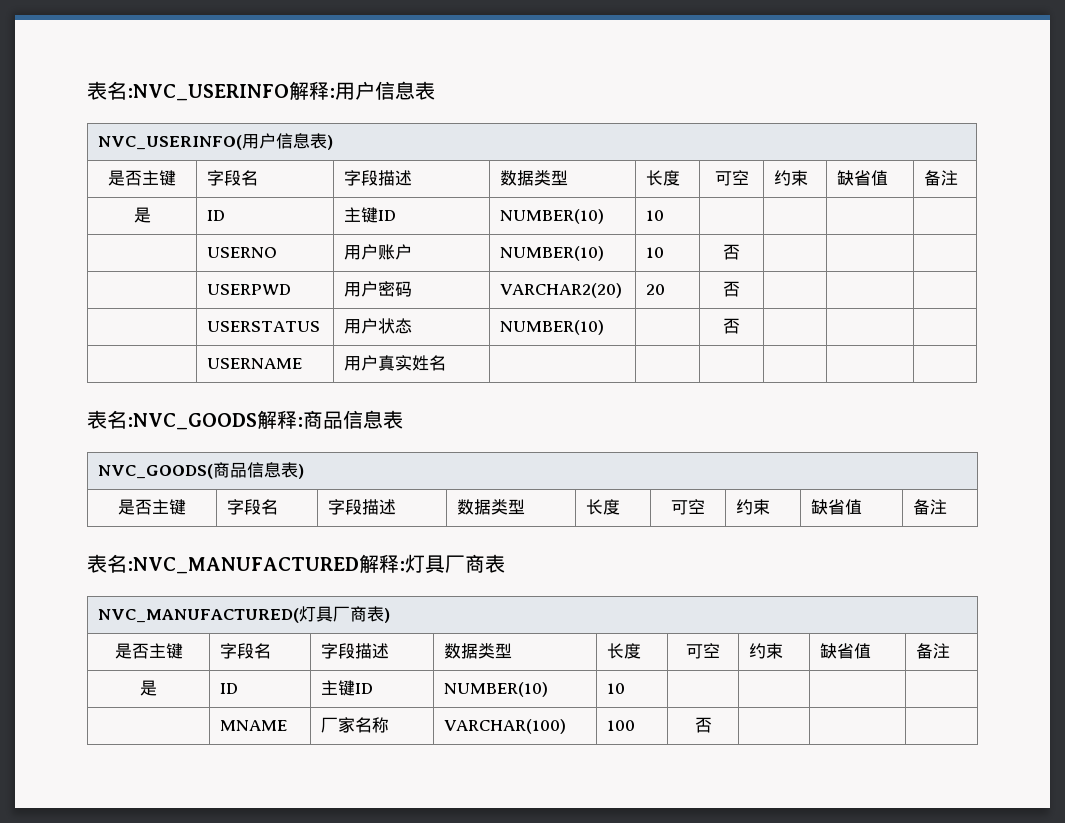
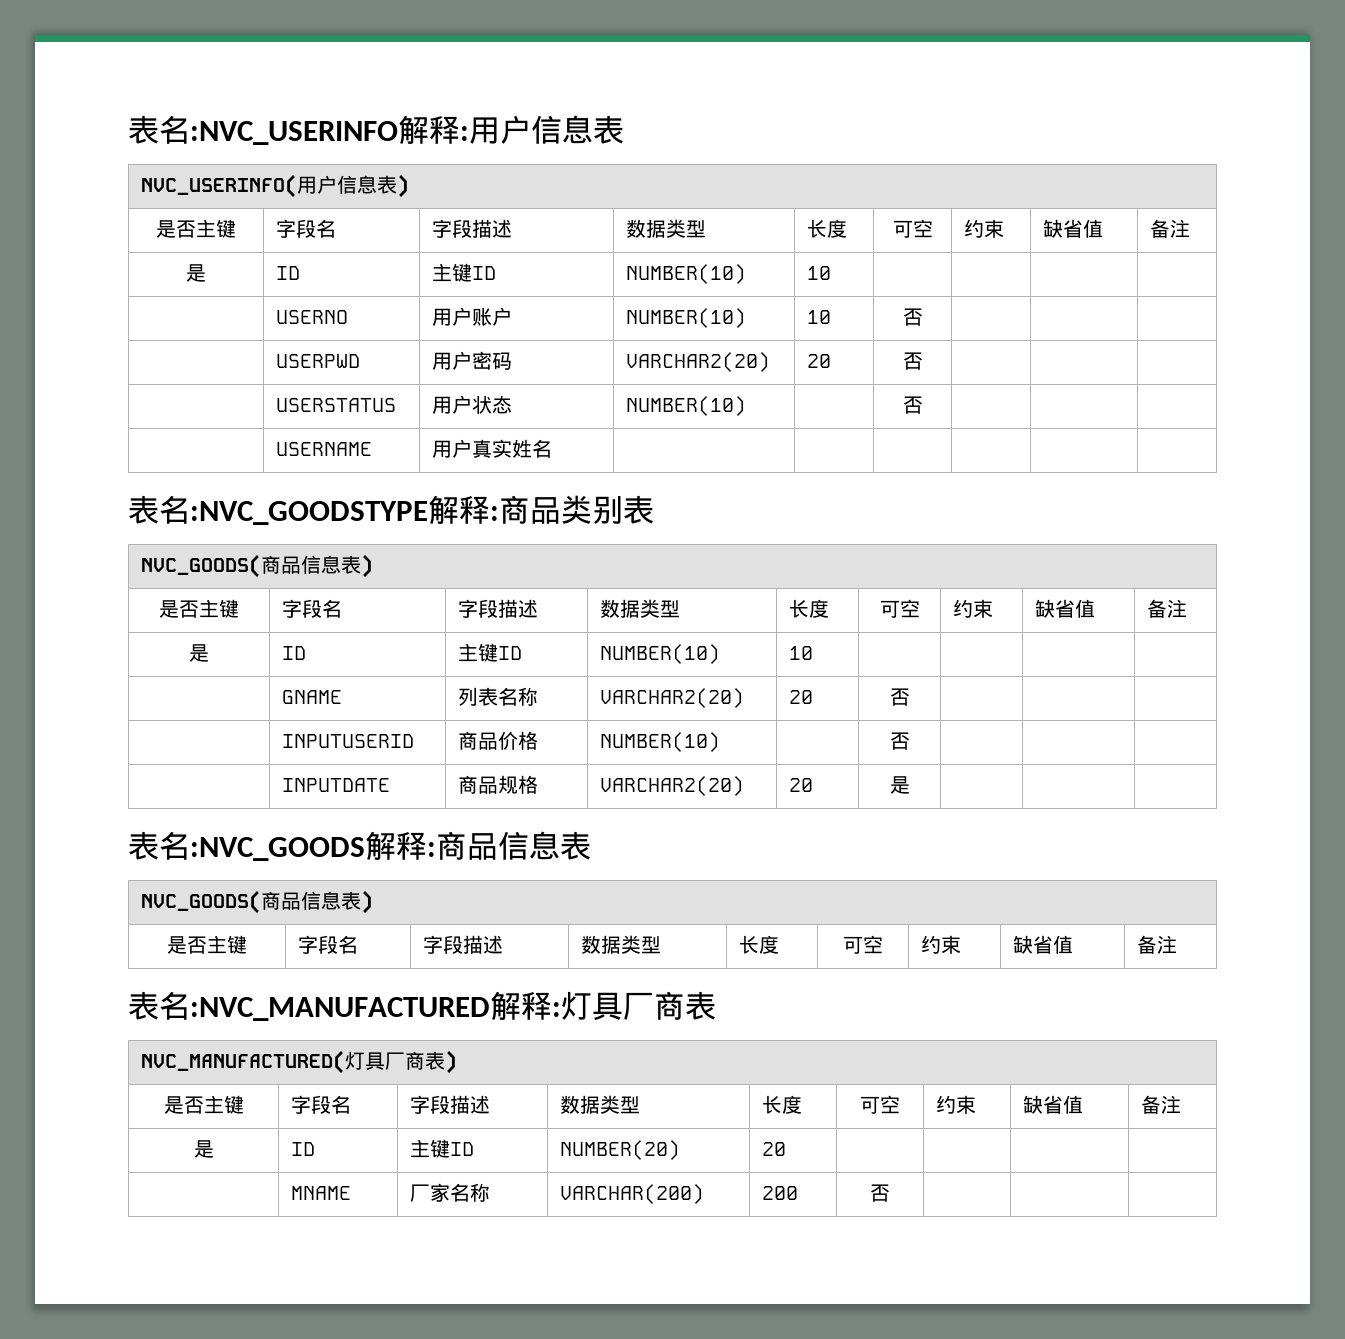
(447, 363) none -> [128,495,654,525] [141,554,374,578] [159,599,239,618] [282,599,343,618] [458,599,539,618] [600,599,681,618] [789,599,830,618] [879,599,920,618] [953,599,994,618] [1035,599,1096,618] [1147,599,1188,618] [189,644,209,662] [282,646,307,660] [458,643,523,662] [600,644,721,664] [789,646,814,660] [282,690,343,704] [458,687,539,706] [600,688,745,708] [789,690,814,704] [889,688,910,706] [282,734,415,748] [458,731,539,750] [600,732,721,752] [889,732,910,750] [282,778,391,792] [458,775,539,794] [600,776,745,796] [789,778,814,792] [889,776,910,794] // 表名:NVC_GOODSTYPE解释:商品类别表 // NVC_GOODS(商品信息表) // 是否主键 | 字段名 | 字段描述 | 数据类型 | 长度 | 可空 | 约束 | 缺省值 | 备注 // 是 | ID | 主键ID | NUMBER(10) | 10 | | | | // | GNAME | 列表名称 | VARCHAR2(20) | 20 | 否 | | | // | INPUTUSERID | 商品价格 | NUMBER(10) | | 否 | | | // | INPUTDATE | 商品规格 | VARCHAR2(20) | 20 | 是 | | |
[444,682,549,697] [607,683,626,694] NUMBER(10) | 10 -> [560,1140,681,1160] [762,1142,787,1156] NUMBER(20) | 20
[444,719,567,734] [607,720,636,731] VARCHAR(100) | 100 -> [560,1184,705,1204] [762,1186,799,1200] VARCHAR(200) | 200

